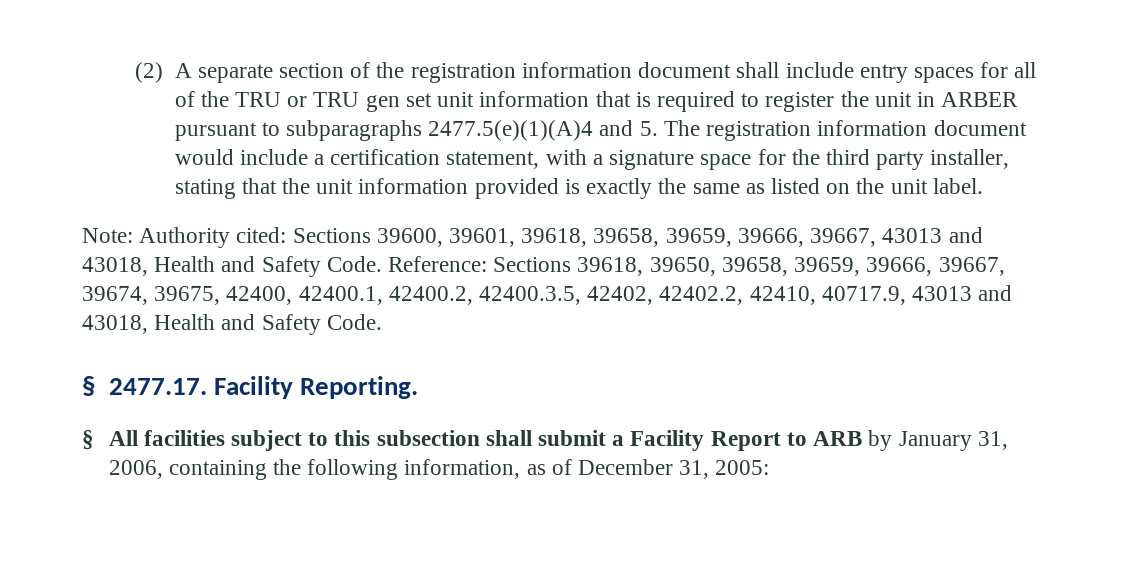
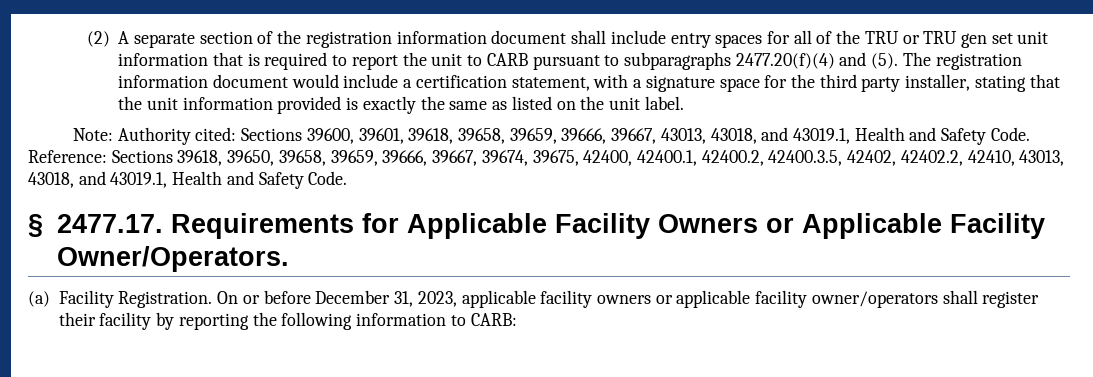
[765,91,1019,112] register the unit in ARBER -> [351,52,528,70] report the unit to CARB
[428,120,658,141] 2477.5(e)(1)(A)4 and 5. -> [735,52,899,69] 2477.20(f)(4) and (5).
[882,227,983,243] [82,257,148,276] 43013 and 43018, -> [660,127,851,144] 43013, 43018, and 43019.1,
[821,285,1013,305] [82,315,148,334] 40717.9, 43013 and 43018, -> [1019,150,1065,166] [28,171,168,188] 43013, 43018, and 43019.1,
[213,376,418,399] [82,430,1008,451] [108,459,770,480] Facility Reporting. // § All facilities subject to this subsection shall submit a Facility Report to ARB by January 31, 2006, containing the following information, as of December 31, 2005: -> [171,213,1046,239] [57,246,290,272] [28,290,1040,308] [58,312,517,330] Requirements for Applicable Facility Owners or Applicable Facility Owner/Operators. // (a) Facility Registration. On or before December 31, 2023, applicable facility owners or applicable facility owner/operators shall register their facility by reporting the following information to CARB:

